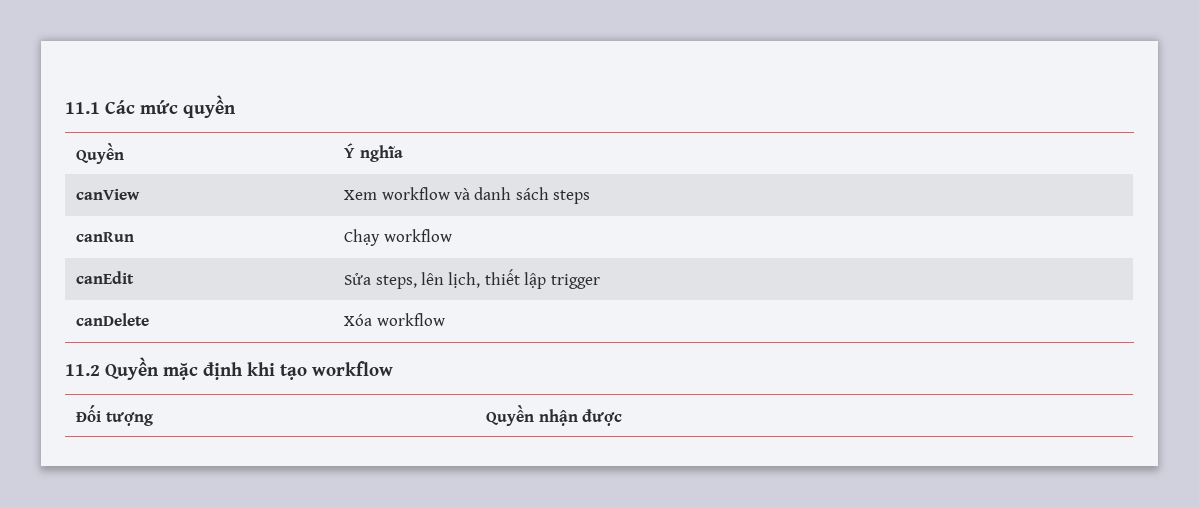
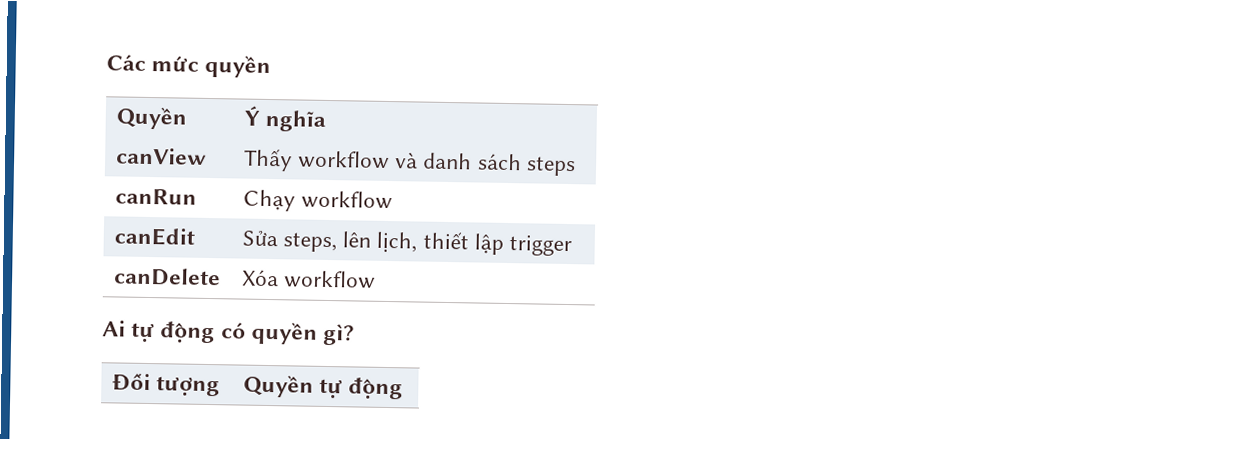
[65,102,100,114] 11.1 -> (106, 62) none
[344,190,378,200] Xem -> [242,148,293,172] Thấy
[65,357,393,380] 11.2 Quyền mặc định khi tạo workflow -> [102,320,356,346] Ai tự động có quyền gì?
[538,409,622,426] nhận được -> [319,377,404,400] tự động

